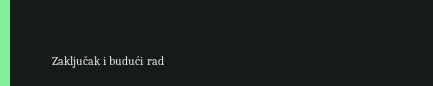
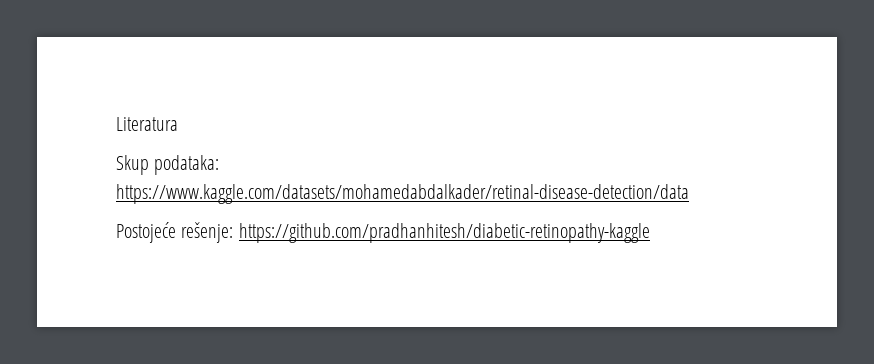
[52,56,164,68] Zaključak i budući rad -> [116,117,178,131] [116,155,220,175] [116,184,689,204] [116,222,650,243] Literatura // Skup podataka: https://www.kaggle.com/datasets/mohamedabdalkader/retinal-disease-detection/data // Postojeće rešenje: https://github.com/pradhanhitesh/diabetic-retinopathy-kaggle

